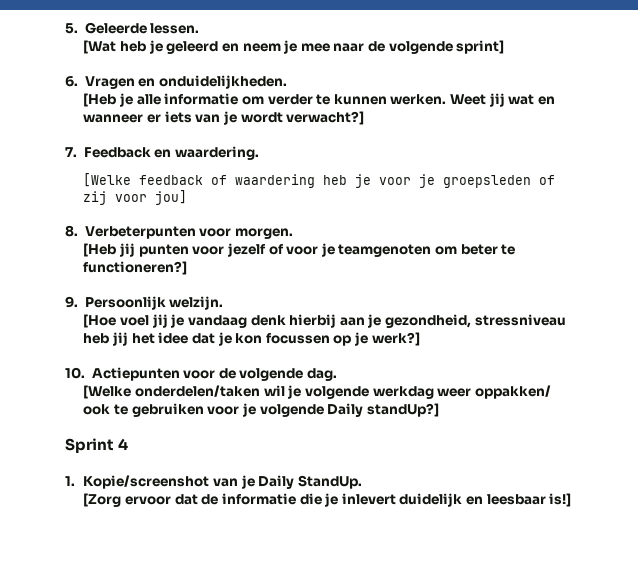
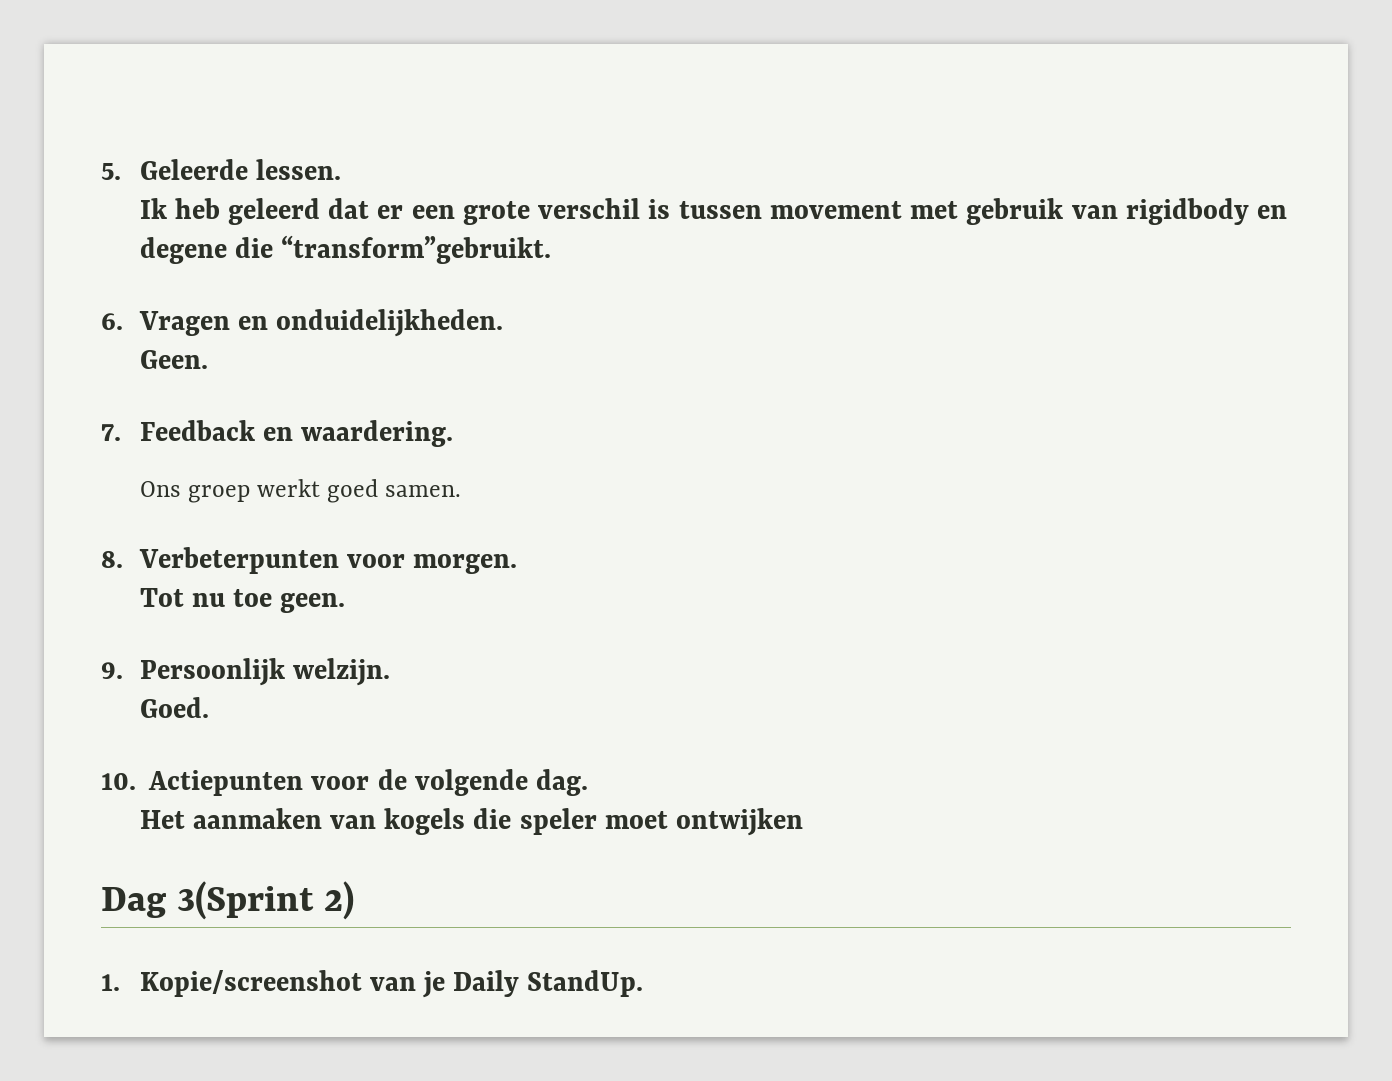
[83,40,505,54] [65,75,287,89] [83,93,556,107] [83,111,365,125] [65,146,259,160] [83,173,556,188] [83,190,188,205] [65,225,293,239] [83,243,516,257] [83,261,188,275] [65,296,224,310] [83,314,566,328] [83,332,420,346] [Wat heb je geleerd en neem je mee naar de volgende sprint] // 6. Vragen en onduidelijkheden. // [Heb je alle informatie om verder te kunnen werken. Weet jij wat en wanneer er iets van je wordt verwacht?] // 7. Feedback en waardering. // [Welke feedback of waardering heb je voor je groepsleden of zij voor jou] // 8. Verbeterpunten voor morgen. // [Heb jij punten voor jezelf of voor je teamgenoten om beter te functioneren?] // 9. Persoonlijk welzijn. // [Hoe voel jij je vandaag denk hierbij aan je gezondheid, stressniveau heb jij het idee dat je kon focussen op je werk?] -> [139,198,1288,225] [139,235,551,264] [101,309,503,337] [139,350,208,369] [101,420,453,447] [139,479,462,503] [101,547,517,574] [139,588,346,613] [101,658,390,686] [139,697,209,718] Ik heb geleerd dat er een grote verschil is tussen movement met gebruik van rigidbody en degene die “transform”gebruikt. // 6. Vragen en onduidelijkheden. // Geen. // 7. Feedback en waardering. // Ons groep werkt goed samen. // 8. Verbeterpunten voor morgen. // Tot nu toe geen. // 9. Persoonlijk welzijn. // Goed.
[83,385,551,399] [83,403,439,417] [65,438,129,453] [Welke onderdelen/taken wil je volgende werkdag weer oppakken/ ook te gebruiken voor je volgende Daily standUp?] // Sprint 4 -> [139,808,804,836] [101,881,355,920] Het aanmaken van kogels die speler moet ontwijken // Dag 3(Sprint 2)
[83,493,572,507] // [Zorg ervoor dat de informatie die je inlevert duidelijk en leesbaar is!] -> (644, 983) none

